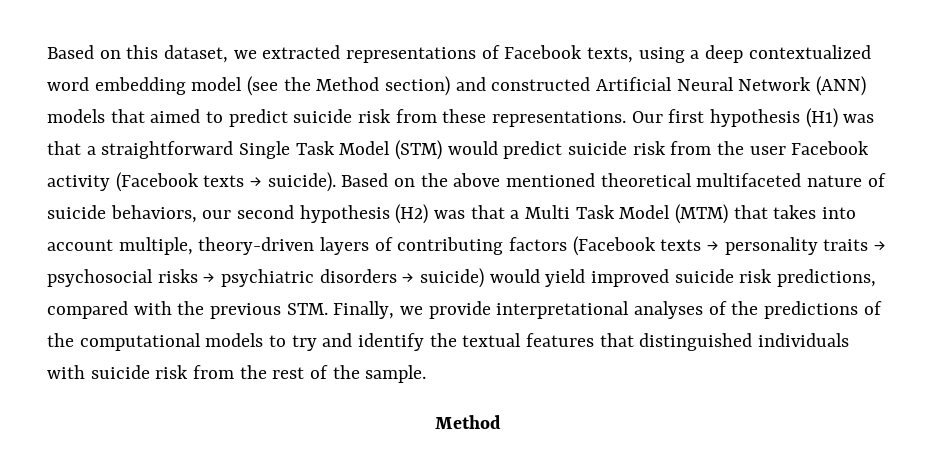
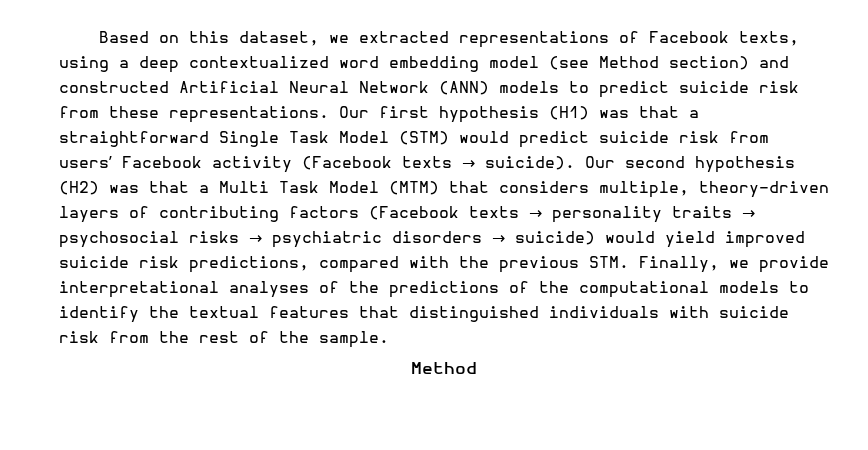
[283,77,311,91] the -> (589, 63) none
[110,109,201,123] that aimed -> (559, 87) none
[717,141,786,155] the user -> [59,156,112,168] users’
[341,173,886,187] [47,205,232,223] Based on the above mentioned theoretical multifaceted nature of suicide behaviors, our -> [585,156,615,168] Our
[773,205,857,219] [47,239,113,251] takes into account -> [499,181,589,193] considers
[291,333,353,351] try and -> (809, 287) none

